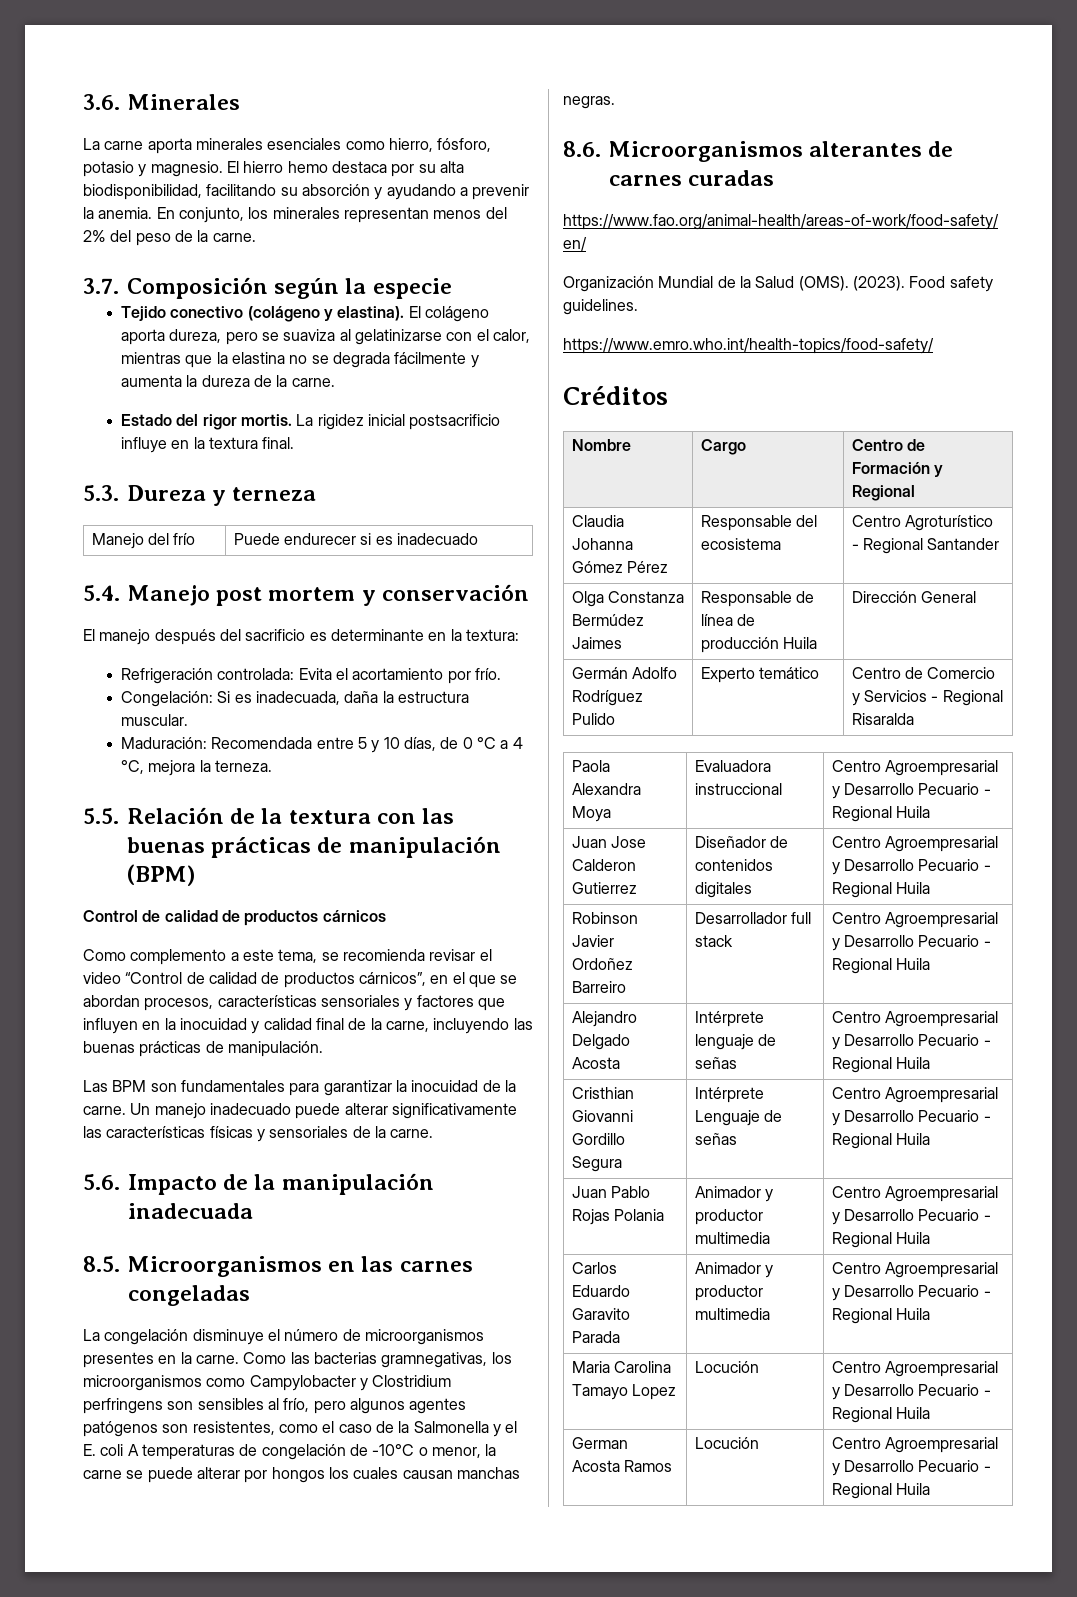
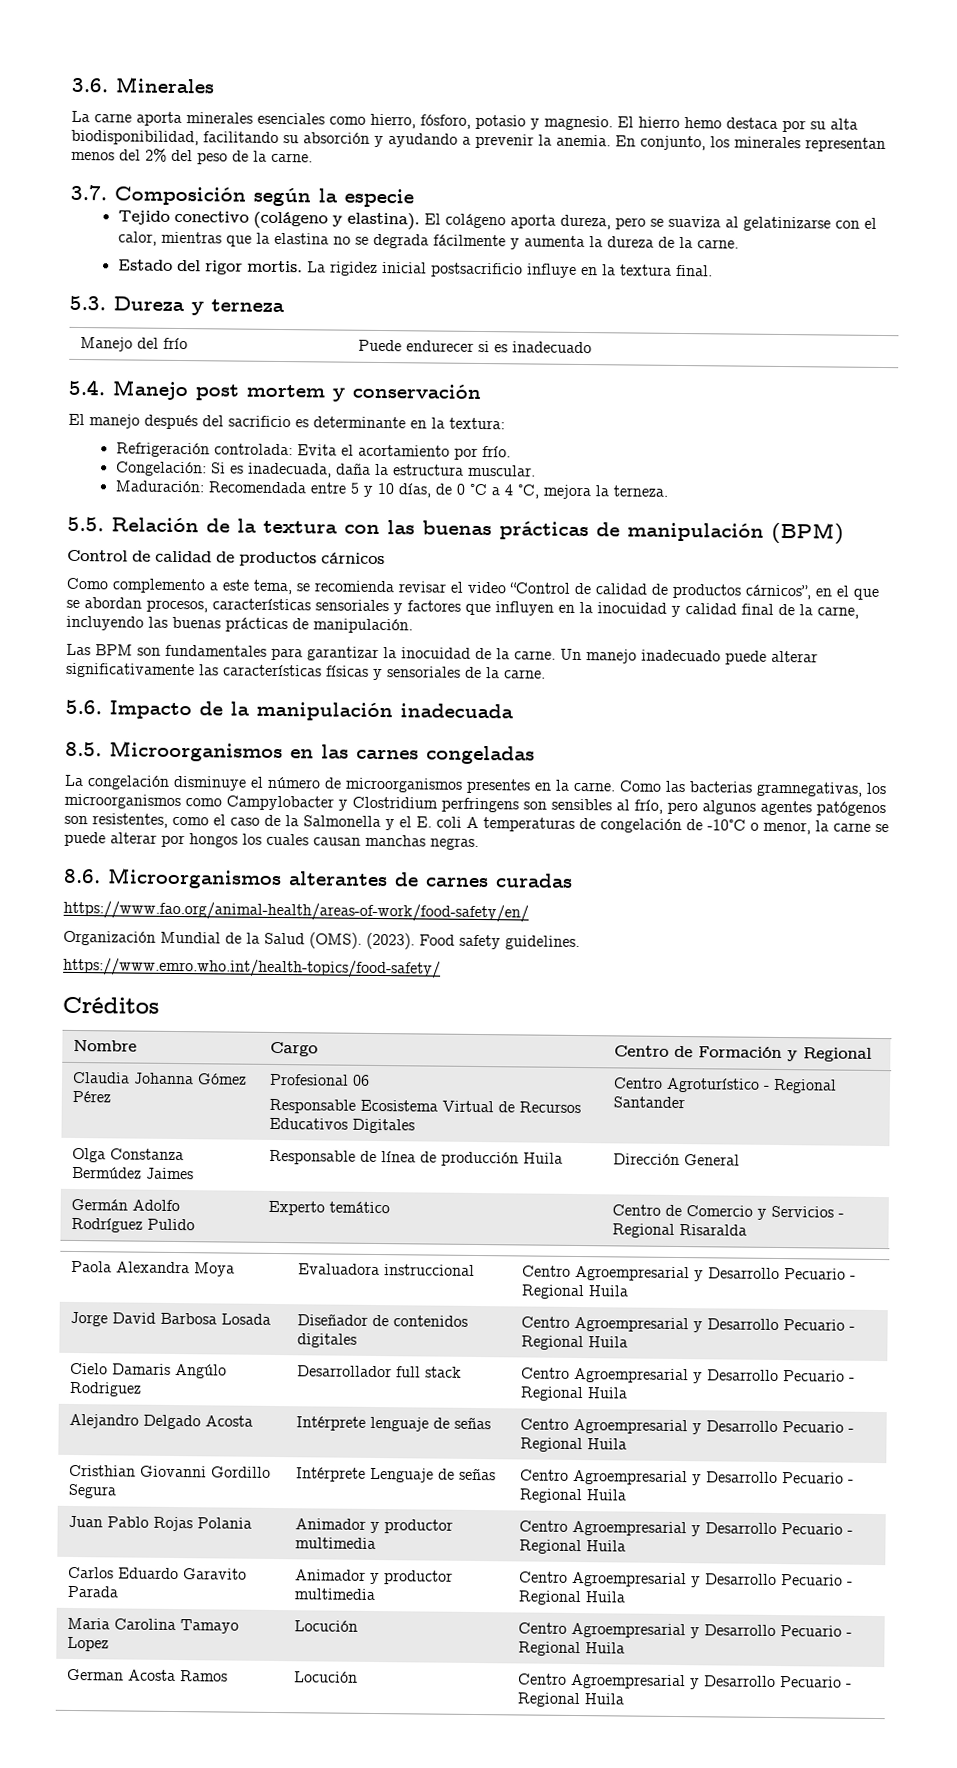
[700,515,818,531] [700,538,781,550] Responsable del ecosistema -> [269,1073,371,1086] [269,1098,582,1114] [269,1117,416,1134] Profesional 06 // Responsable Ecosistema Virtual de Recursos Educativos Digitales
[571,836,647,848] [571,859,636,871] [571,882,637,894] Juan Jose Calderon Gutierrez -> [70,1311,272,1327] Jorge David Barbosa Losada
[571,912,638,924] [571,935,614,947] [571,958,633,970] [571,981,626,993] Robinson Javier Ordoñez Barreiro -> [70,1362,228,1379] [69,1381,143,1397] Cielo Damaris Angúlo Rodriguez

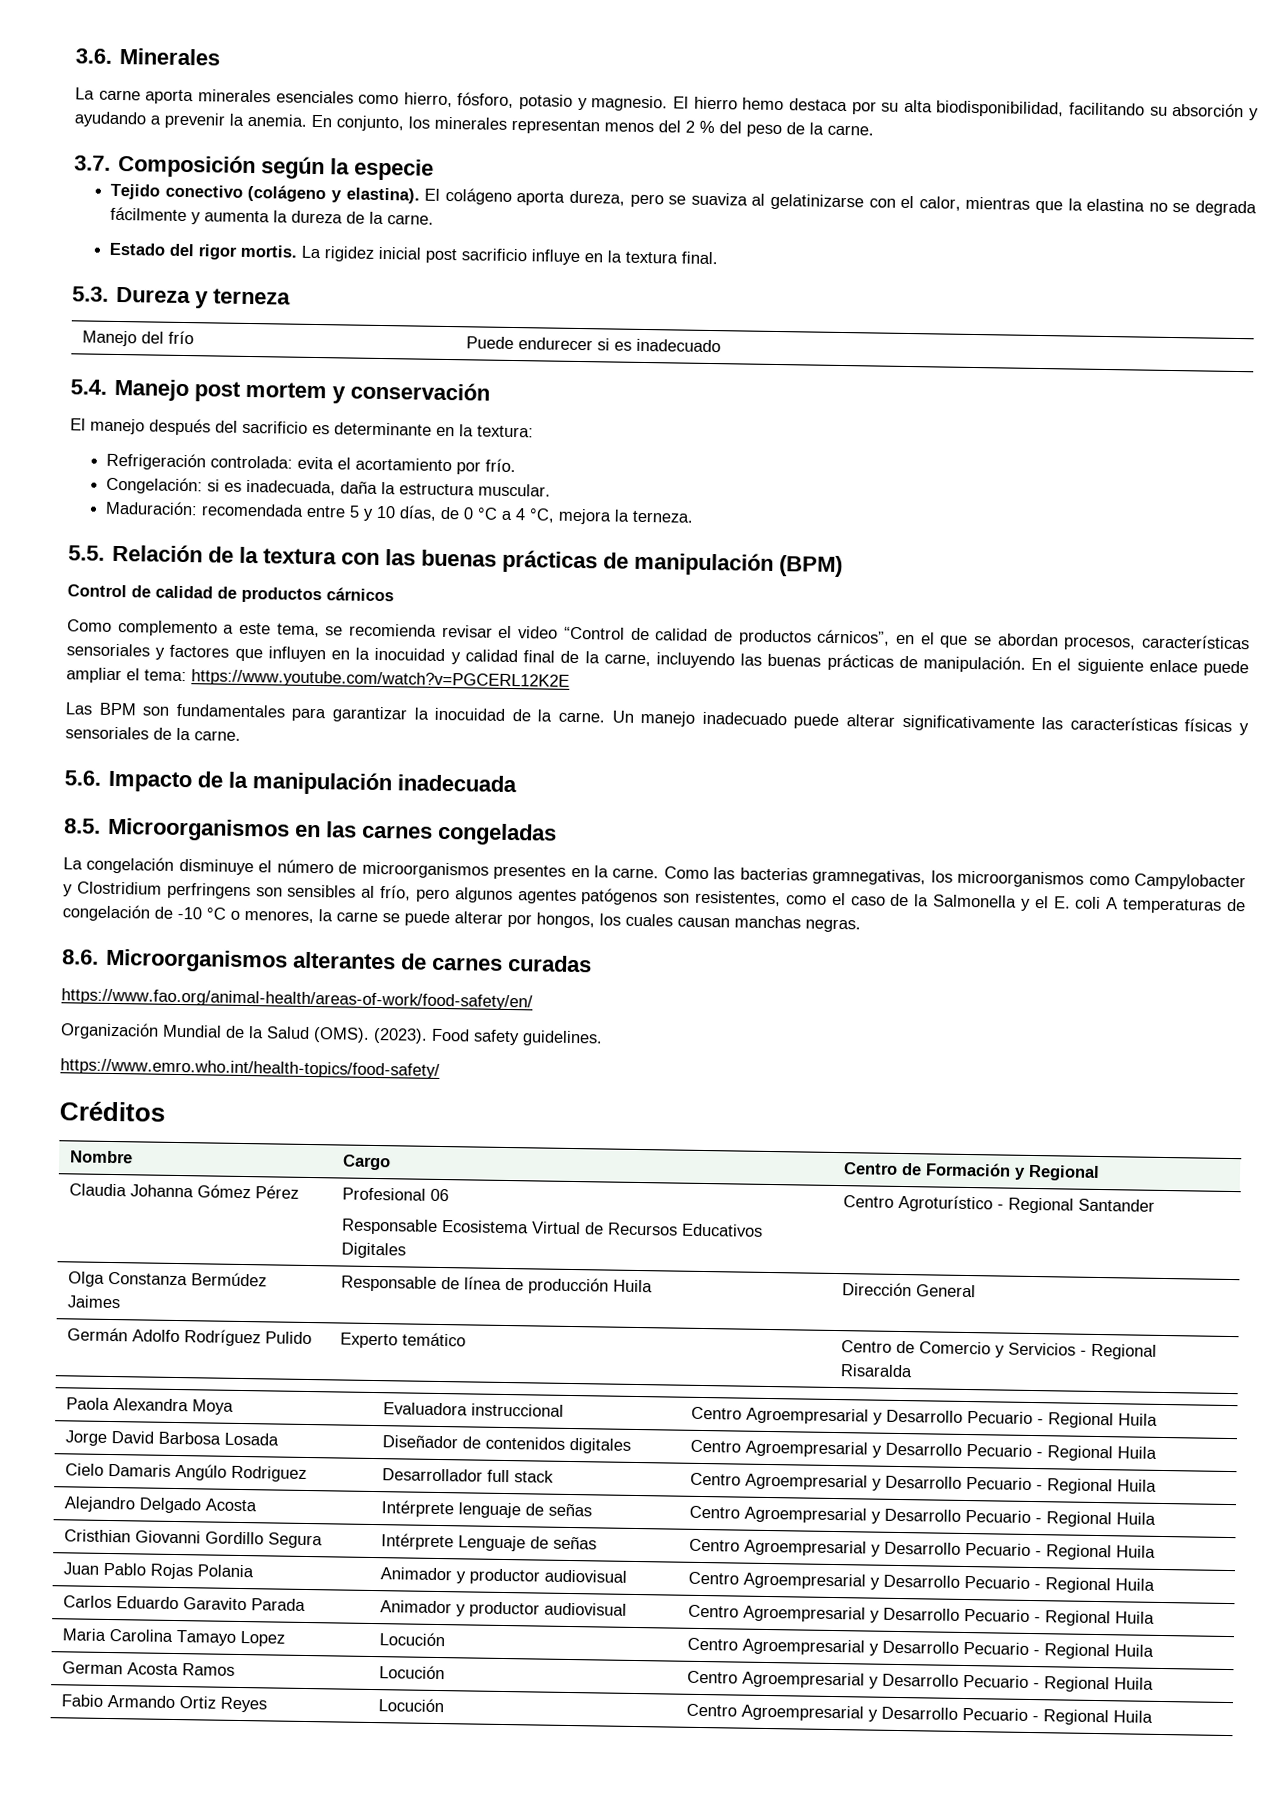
[145,148,167,162] 2% -> [685,120,715,134] 2 %
[430,262,523,278] postsacrificio -> [425,248,528,264] post sacrificio
[296,444,337,456] Evita -> [297,456,335,470] evita
[210,462,226,474] Si -> [207,479,221,492] si
[207,481,306,494] Recomendada -> [201,503,305,517] recomendada
(413, 626) none -> [1031,657,1249,677] [66,667,570,690] En el siguiente enlace puede ampliar el tema: https://www.youtube.com/watch?v=PGCERL12K2E
[707,819,811,835] -10°C o menor, -> [177,906,314,924] -10 °C o menores,
[189,833,238,848] hongos -> [536,912,595,929] hongos,
[295,1537,377,1550] multimedia -> [543,1569,627,1583] audiovisual
[294,1588,376,1601] multimedia -> [543,1602,627,1616] audiovisual
(625, 1699) none -> [60,1694,267,1713] [377,1698,444,1713] [685,1703,1153,1726] // Fabio Armando Ortiz Reyes | Locución | Centro Agroempresarial y Desarrollo Pecuario - Regional Huila

